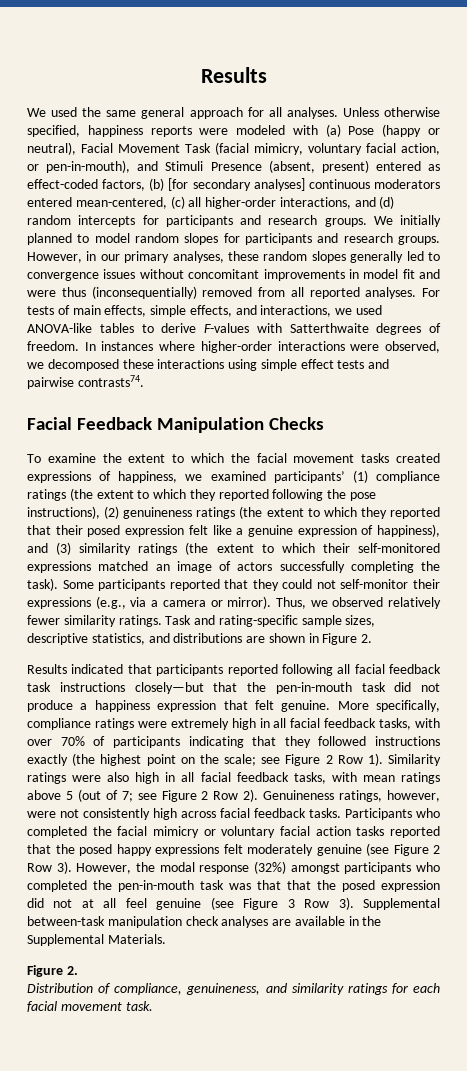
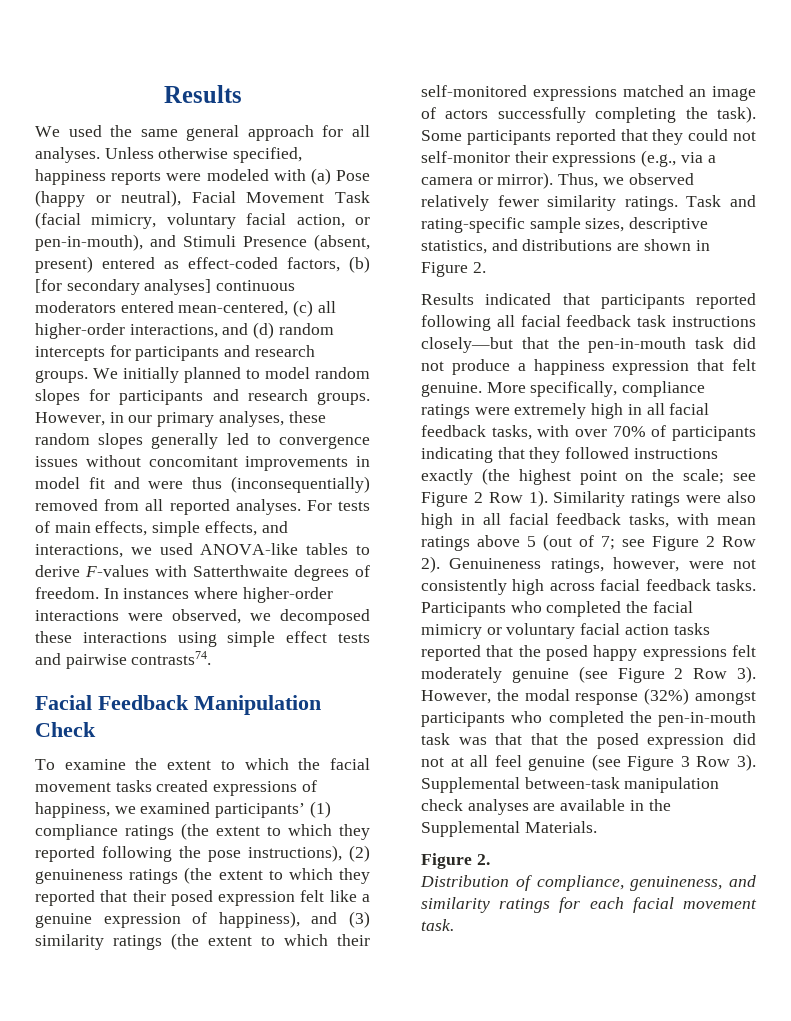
[269,417,325,430] Checks -> [35,722,96,737] Check

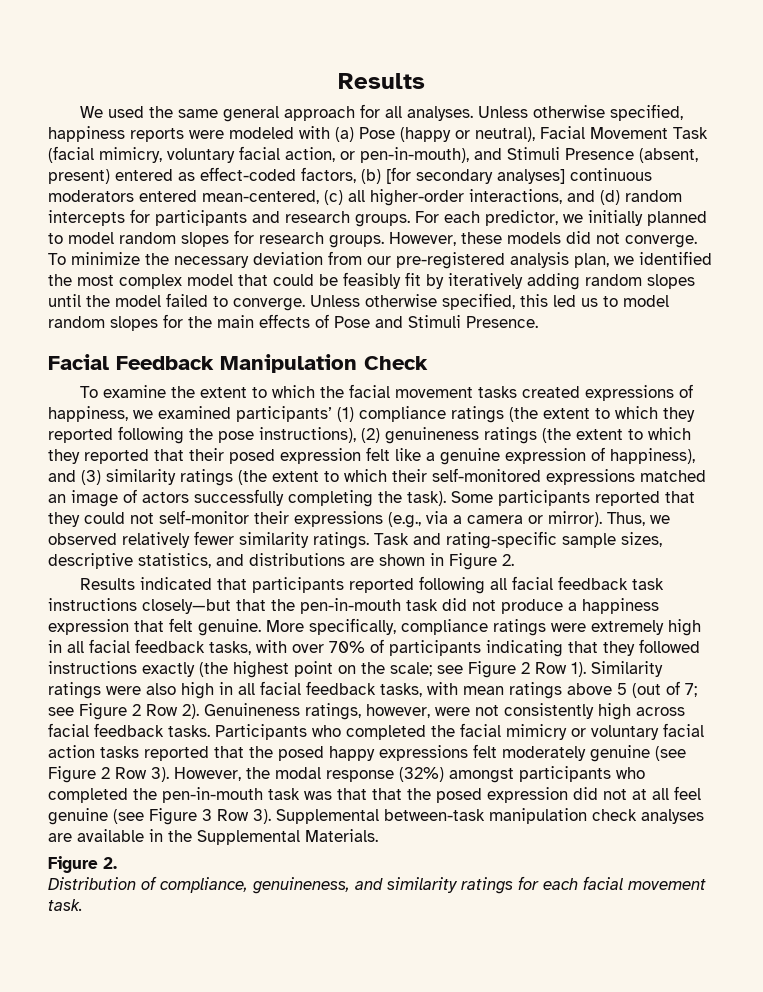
[93,368,118,379] We -> [415,210,583,226] For each predictor, we
[119,389,239,405] participants and -> (254, 237) none
[109,411,326,427] [35,433,370,449] [35,455,370,471] [35,476,370,493] [35,499,370,515] [35,521,288,537] [35,543,370,558] [35,565,370,581] [35,587,333,603] [35,609,370,625] [35,631,371,647] [35,651,212,669] in our primary analyses, these random slopes generally led to convergence issues without concomitant improvements in model fit and were thus (inconsequentially) removed from all reported analyses. For tests of main effects, simple effects, and interactions, we used ANOVA-like tables to derive F-values with Satterthwaite degrees of freedom. In instances where higher-order interactions were observed, we decomposed these interactions using simple effect tests and pairwise contrasts74. -> [461,231,697,248] [48,251,712,269] [48,272,695,290] [48,293,669,311] [48,314,538,331] these models did not converge. To minimize the necessary deviation from our pre-registered analysis plan, we identified the most complex model that could be feasibly fit by iteratively adding random slopes until the model failed to converge. Unless otherwise specified, this led us to model random slopes for the main effects of Pose and Stimuli Presence.

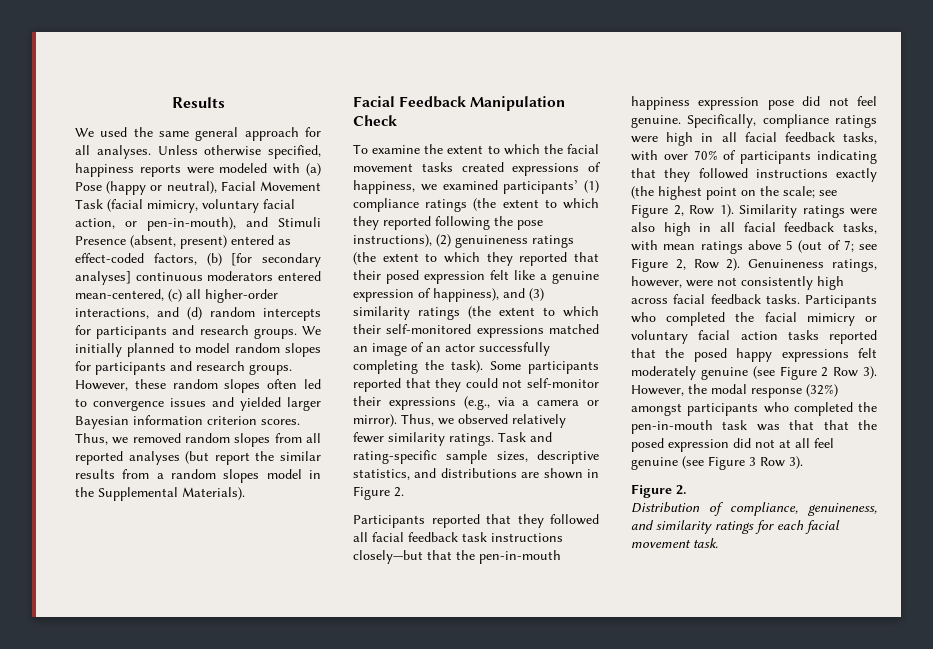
[415,210,583,226] For each predictor, we -> [302,326,321,335] We
(254, 237) none -> [95,361,192,375] participants and
[507,231,697,248] [48,251,712,269] [48,272,695,290] [48,293,669,311] [48,314,538,331] models did not converge. To minimize the necessary deviation from our pre-registered analysis plan, we identified the most complex model that could be feasibly fit by iteratively adding random slopes until the model failed to converge. Unless otherwise specified, this led us to model random slopes for the main effects of Pose and Stimuli Presence. -> [172,379,321,393] [75,397,321,411] [75,415,300,429] [75,433,321,447] [75,451,321,465] [75,469,321,483] [75,487,245,501] random slopes often led to convergence issues and yielded larger Bayesian information criterion scores. Thus, we removed random slopes from all reported analyses (but report the similar results from a random slopes model in the Supplemental Materials).
[142,492,189,503] actors -> [426,343,475,352] an actor
[80,576,486,594] Results indicated that participants reported following -> [353,514,599,528] Participants reported that they followed
[406,598,659,614] [48,618,396,636] task did not produce a happiness expression that felt genuine. More specifically, -> [631,96,877,110] [631,114,757,128] happiness expression pose did not feel genuine. Specifically,
[591,620,664,635] extremely -> (658, 139) none
[521,662,530,674] 2 -> [673,205,684,216] 2,
[132,704,141,716] 2 -> [675,259,686,270] 2,
[276,808,704,824] [48,829,378,845] Supplemental between-task manipulation check analyses are available in the Supplemental Materials. -> (803, 462) none

